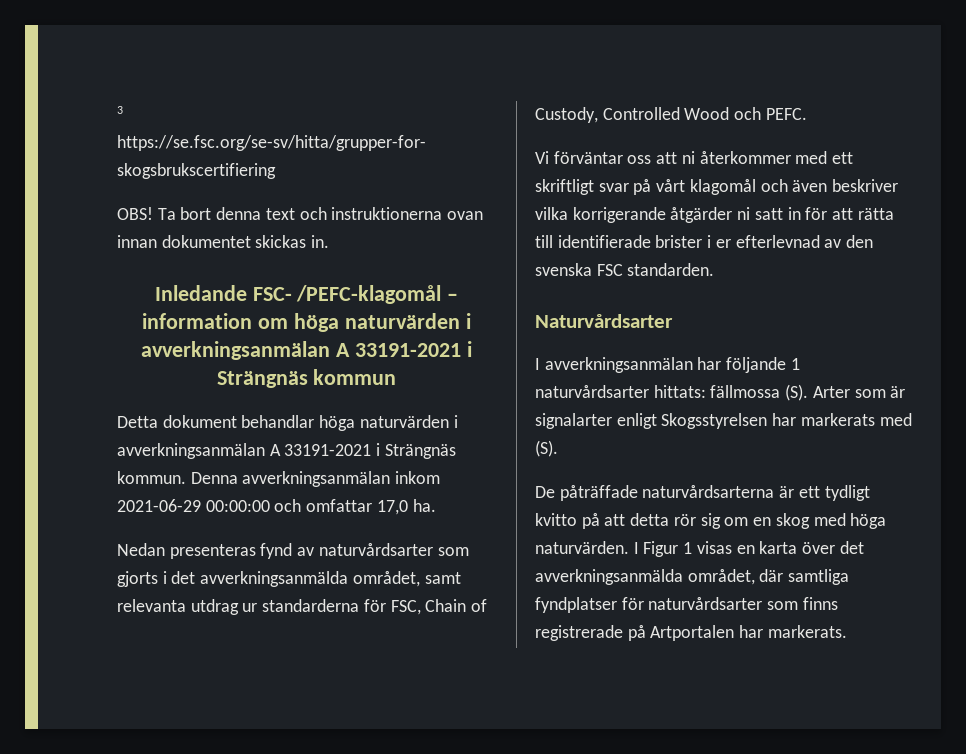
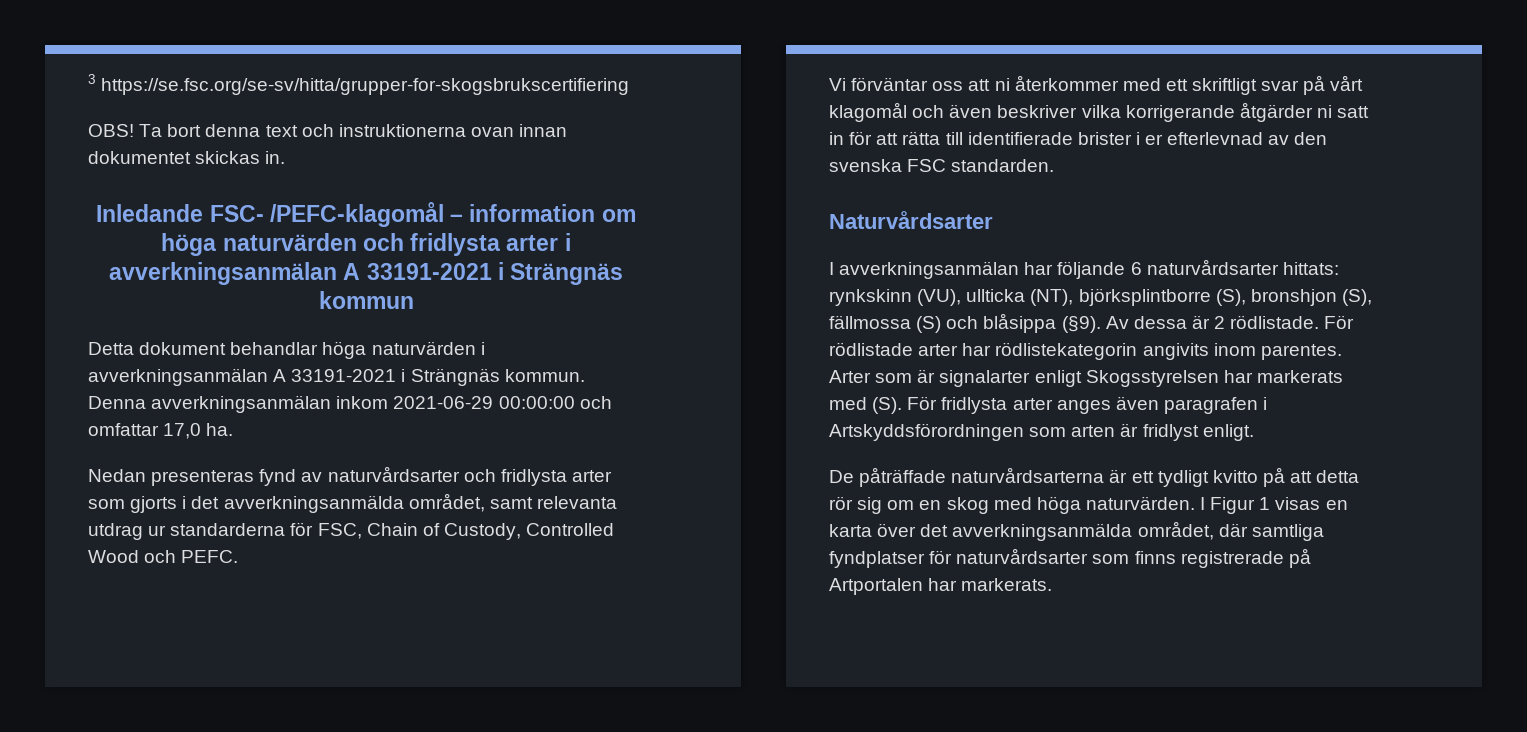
(460, 321) none -> [362,233,559,256] och fridlysta arter
(433, 549) none -> [463,469,612,486] och fridlysta arter
[790,358,800,370] 1 -> [1130,262,1142,275] 6
[710,384,809,401] fällmossa (S). -> [829,288,1372,306] [829,313,1355,333] [829,342,1342,360] rynkskinn (VU), ullticka (NT), björksplintborre (S), bronshjon (S), fällmossa (S) och blåsippa (§9). Av dessa är 2 rödlistade. För rödlistade arter har rödlistekategorin angivits inom parentes.
(558, 448) none -> [907,396,1268,414] [829,423,1254,441] För fridlysta arter anges även paragrafen i Artskyddsförordningen som arten är fridlyst enligt.

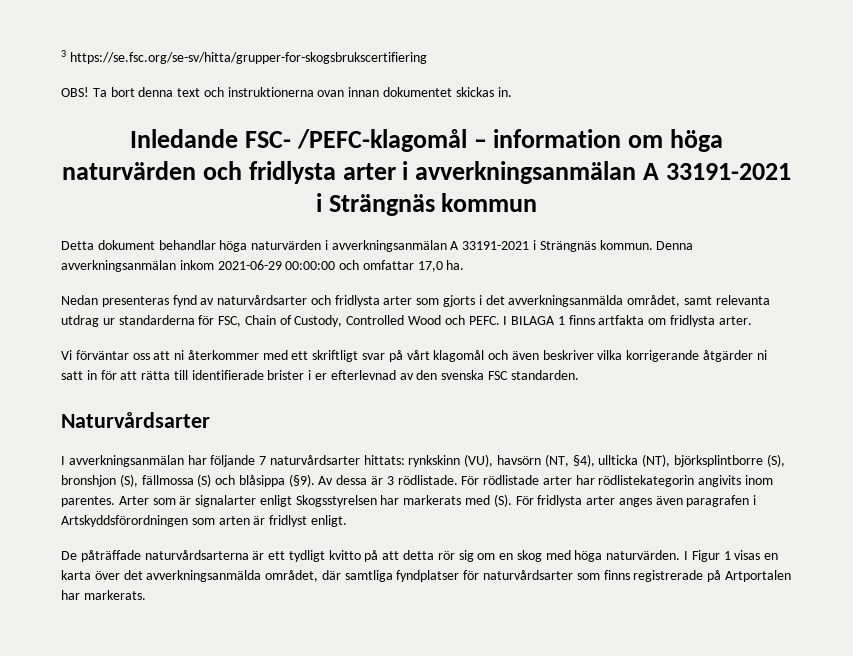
(239, 556) none -> [503,315,752,327] I BILAGA 1 finns artfakta om fridlysta arter.
[1130,262,1142,275] 6 -> [259,456,267,465] 7
(962, 297) none -> [497,454,595,467] havsörn (NT, §4),
[1214,316,1226,329] 2 -> [386,476,394,485] 3

